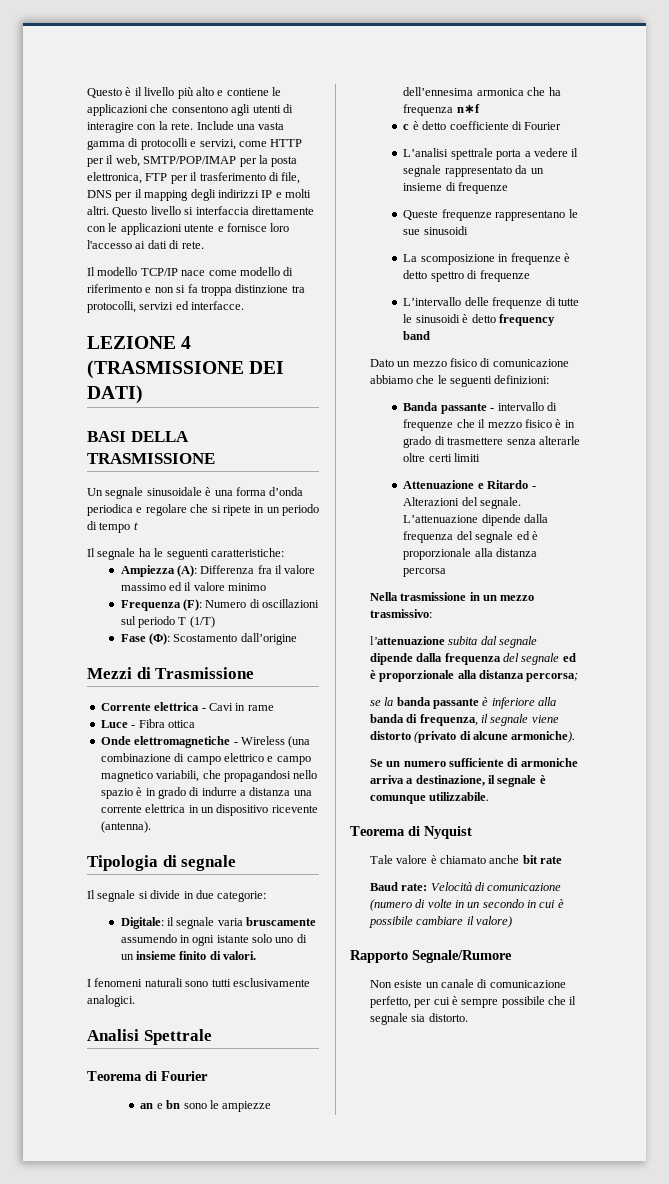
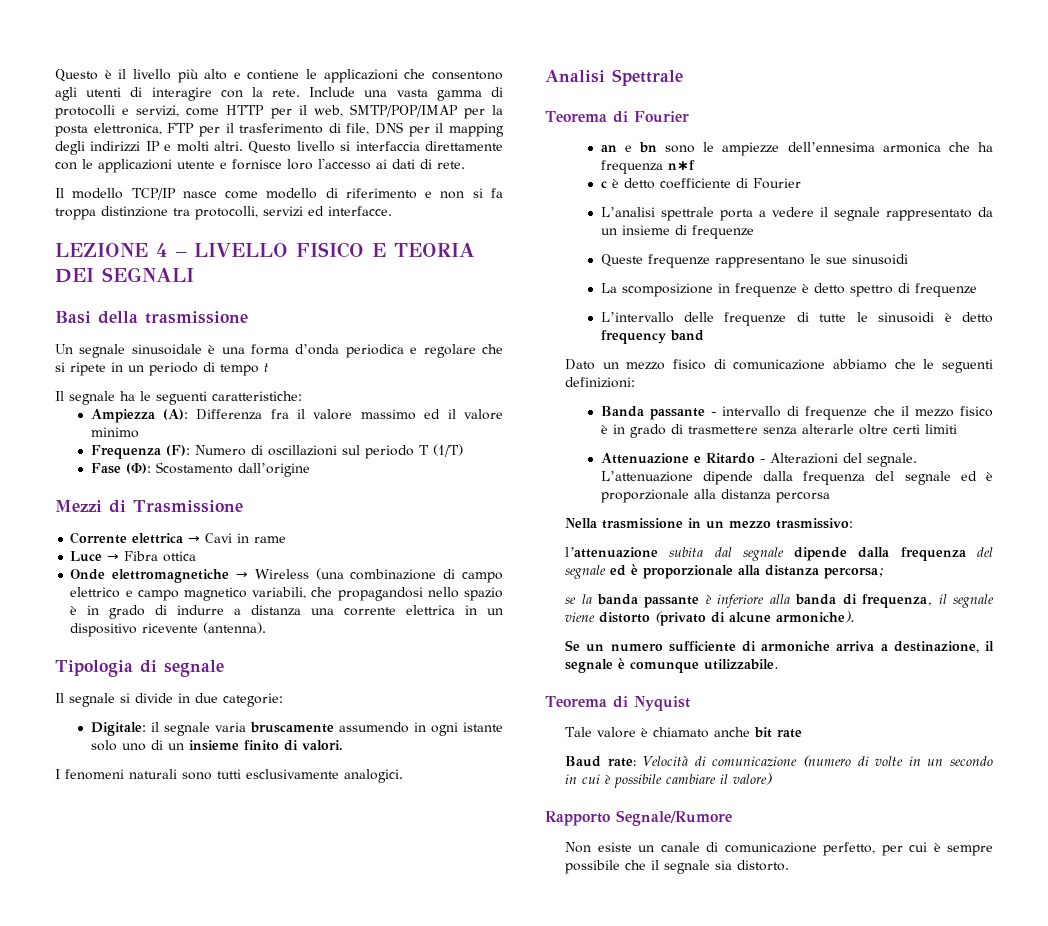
[181,270,206,276] nace -> [182,191,217,198] nasce
[87,360,285,379] [87,385,143,404] [87,431,189,442] [87,453,215,464] (TRASMISSIONE DEI DATI) // BASI DELLA TRASMISSIONE -> [176,242,475,258] [55,267,194,283] [55,311,248,324] – LIVELLO FISICO E TEORIA DEI SEGNALI // Basi della trasmissione
[201,708,206,711] - -> [188,536,201,543] →
[131,725,136,728] - -> [107,554,120,561] →
[233,742,238,745] - -> [236,572,249,579] →

